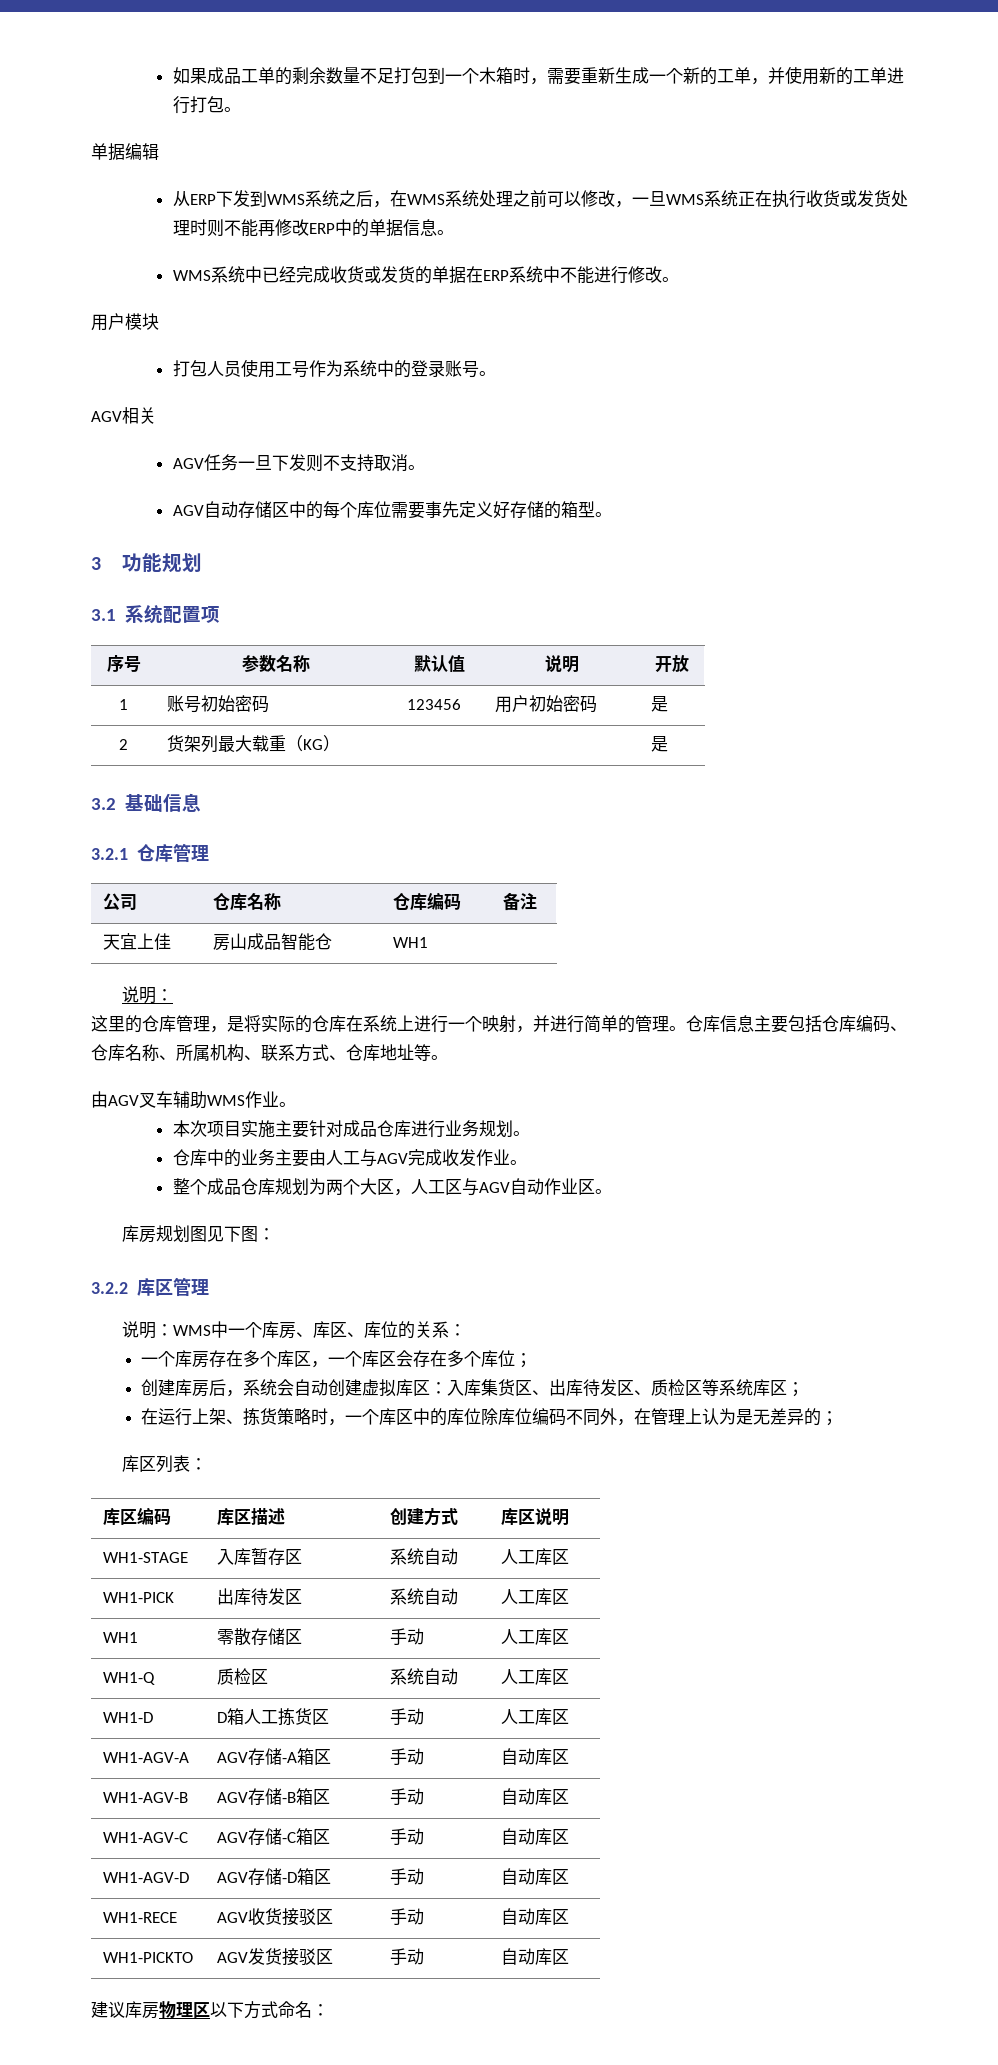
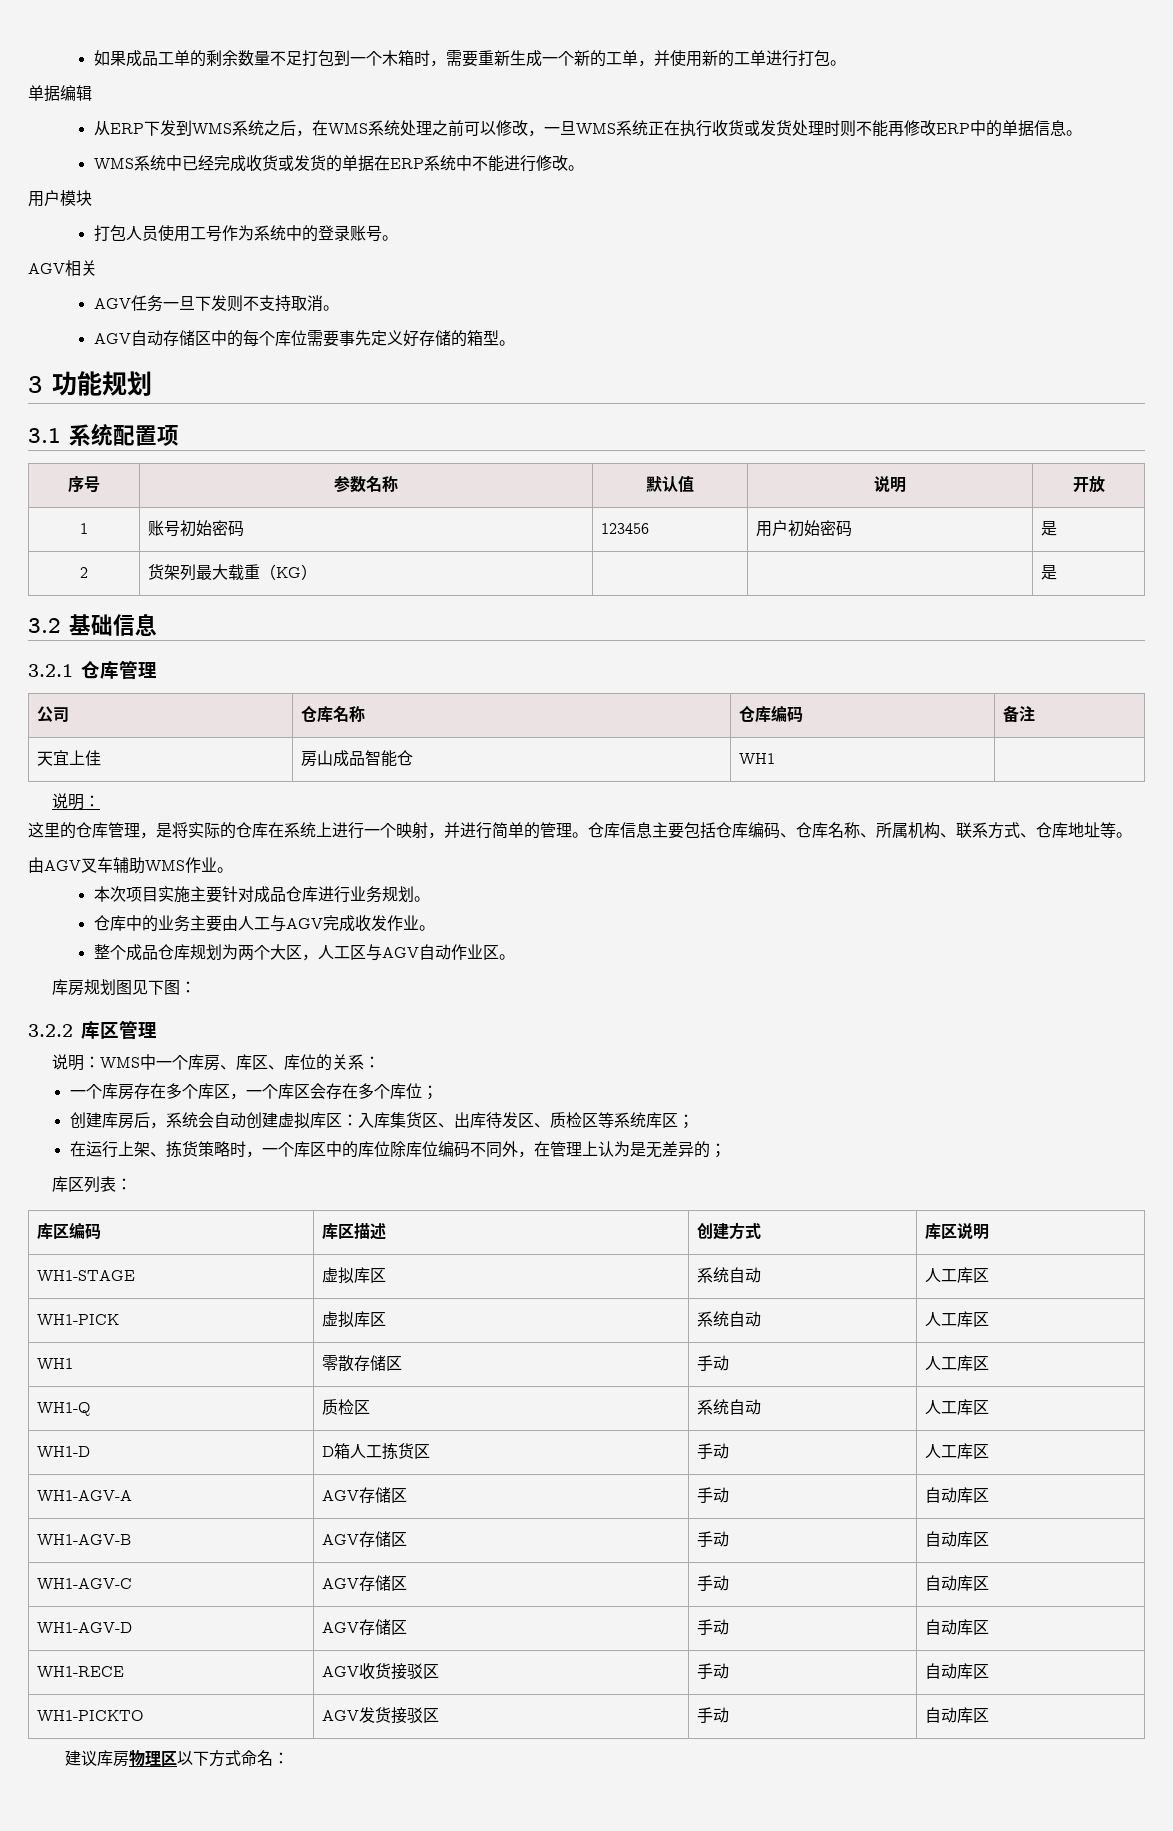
[216,1548,285,1565] 入库暂存 -> [321,1267,370,1284] 虚拟库
[216,1588,285,1606] 出库待发 -> [321,1311,370,1328] 虚拟库
[281,1748,314,1765] -A箱 -> (391, 1495) none
[281,1788,313,1805] -B箱 -> (391, 1539) none
[281,1828,313,1845] -C箱 -> (391, 1583) none
[281,1868,314,1885] -D箱 -> (391, 1627) none

